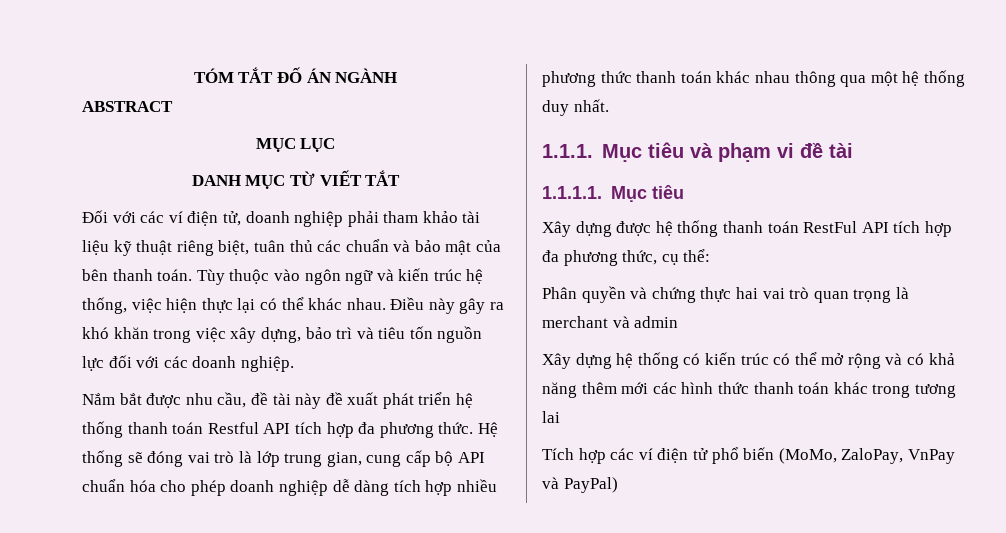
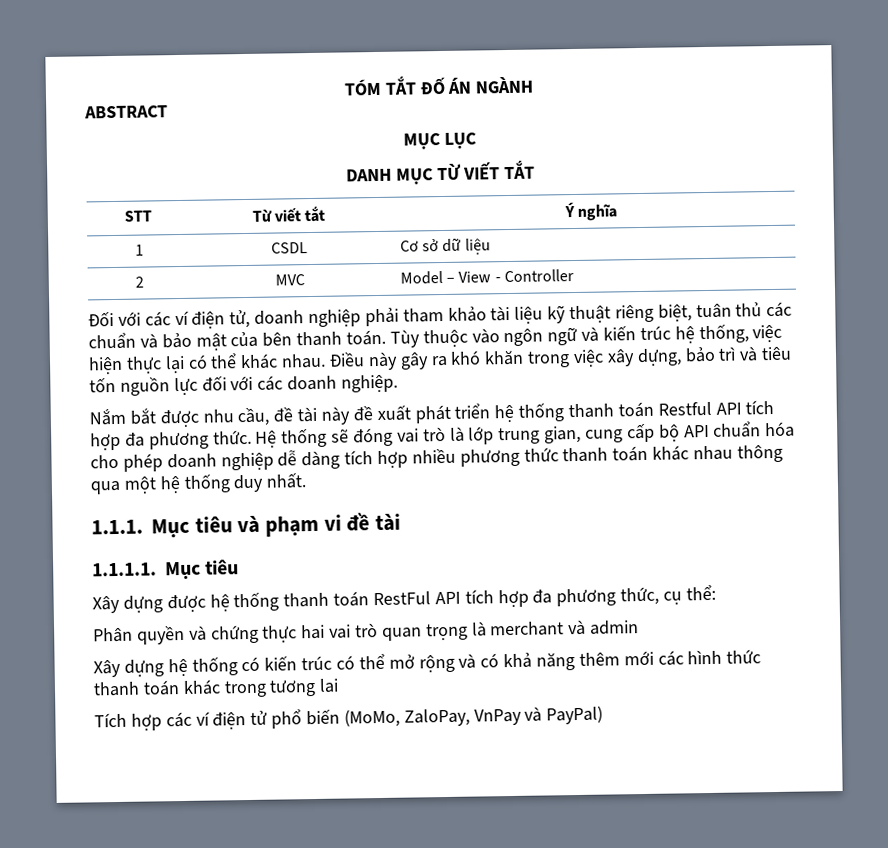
(401, 178) none -> [124,210,152,222] [251,205,326,223] [563,201,618,221] [134,244,144,256] [271,242,308,254] [399,237,491,255] [134,276,144,288] [274,274,305,286] [399,269,574,285] // STT | Từ viết tắt | Ý nghĩa // 1 | CSDL | Cơ sở dữ liệu // 2 | MVC | Model – View - Controller

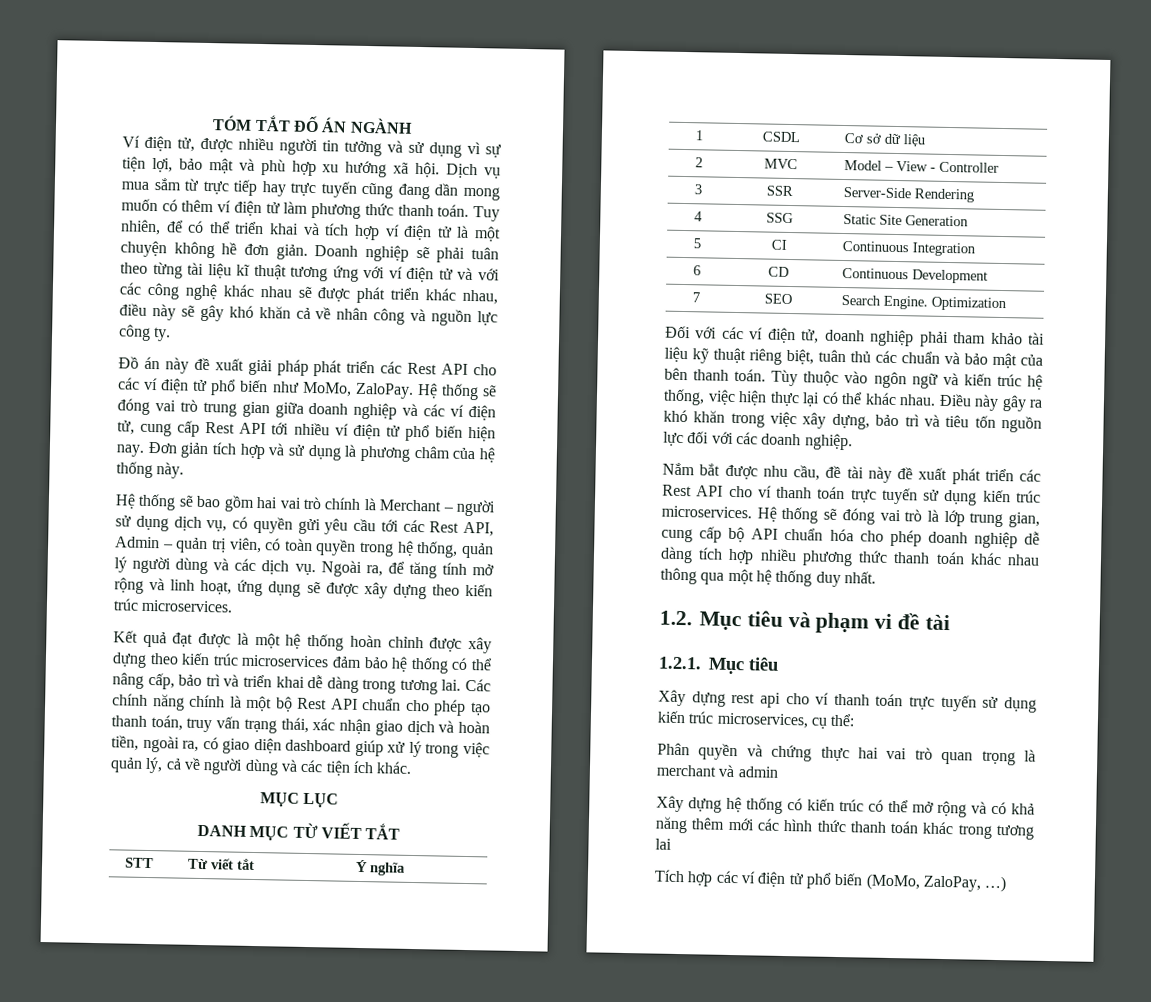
[84,105,168,119] ABSTRACT -> [122,135,502,158] [122,156,501,179] [121,177,501,201] [121,198,501,222] [120,219,502,242] [120,240,500,263] [120,261,501,283] [119,282,498,305] [119,303,498,327] [118,324,172,342] [118,356,497,377] [118,377,497,401] [117,398,497,421] [117,420,496,442] [116,441,495,463] [116,461,185,479] [115,493,496,517] [115,515,494,537] [115,536,494,559] [114,556,494,579] [114,577,493,600] [113,598,234,613] [113,630,493,654] [112,652,494,674] [112,672,491,695] [112,693,492,716] [111,715,491,736] [111,735,491,758] [110,756,413,776] Ví điện tử, được nhiều người tin tưởng và sử dụng vì sự tiện lợi, bảo mật và phù hợp xu hướng xã hội. Dịch vụ mua sắm từ trực tiếp hay trực tuyến cũng đang dần mong muốn có thêm ví điện tử làm phương thức thanh toán. Tuy nhiên, để có thể triển khai và tích hợp ví điện tử là một chuyện không hề đơn giản. Doanh nghiệp sẽ phải tuân theo từng tài liệu kĩ thuật tương ứng với ví điện tử và với các công nghệ khác nhau sẽ được phát triển khác nhau, điều này sẽ gây khó khăn cả về nhân công và nguồn lực công ty. // Đồ án này đề xuất giải pháp phát triển các Rest API cho các ví điện tử phổ biến như MoMo, ZaloPay. Hệ thống sẽ đóng vai trò trung gian giữa doanh nghiệp và các ví điện tử, cung cấp Rest API tới nhiều ví điện tử phổ biến hiện nay. Đơn giản tích hợp và sử dụng là phương châm của hệ thống này. // Hệ thống sẽ bao gồm hai vai trò chính là Merchant – người sử dụng dịch vụ, có quyền gửi yêu cầu tới các Rest API, Admin – quản trị viên, có toàn quyền trong hệ thống, quản lý người dùng và các dịch vụ. Ngoài ra, để tăng tính mở rộng và linh hoạt, ứng dụng sẽ được xây dựng theo kiến trúc microservices. // Kết quả đạt được là một hệ thống hoàn chỉnh được xây dựng theo kiến trúc microservices đảm bảo hệ thống có thể nâng cấp, bảo trì và triển khai dễ dàng trong tương lai. Các chính năng chính là một bộ Rest API chuẩn cho phép tạo thanh toán, truy vấn trạng thái, xác nhận giao dịch và hoàn tiền, ngoài ra, có giao diện dashboard giúp xử lý trong việc quản lý, cả về người dùng và các tiện ích khác.
(574, 276) none -> [693,184,702,195] [766,185,793,197] [843,187,975,203] [693,211,703,222] [766,212,794,224] [843,213,970,227] [692,238,701,249] [770,239,787,250] [842,240,977,257] [692,265,701,276] [768,266,789,277] [842,267,989,284] [691,292,700,303] [763,293,792,305] [841,294,1008,312] // 3 | SSR | Server-Side Rendering // 4 | SSG | Static Site Generation // 5 | CI | Continuous Integration // 6 | CD | Continuous Development // 7 | SEO | Search Engine. Optimization
[494,399,775,423] [90,429,252,451] hệ thống thanh toán Restful API tích hợp đa phương thức. -> [1019,469,1041,482] [662,484,1041,506] [661,505,752,519] các Rest API cho ví thanh toán trực tuyến sử dụng kiến trúc microservices.
[91,519,143,535] 1.1.1. -> [659,610,692,626] 1.2.
[92,562,157,577] 1.1.1.1. -> [658,656,702,670] 1.2.1.
[166,586,660,613] được hệ thống thanh toán RestFul API tích hợp đa phương thức, -> [731,692,1037,713] [657,710,809,729] rest api cho ví thanh toán trực tuyến sử dụng kiến trúc microservices,
[473,705,604,726] VnPay và PayPal) -> [984,875,1008,893] …)

